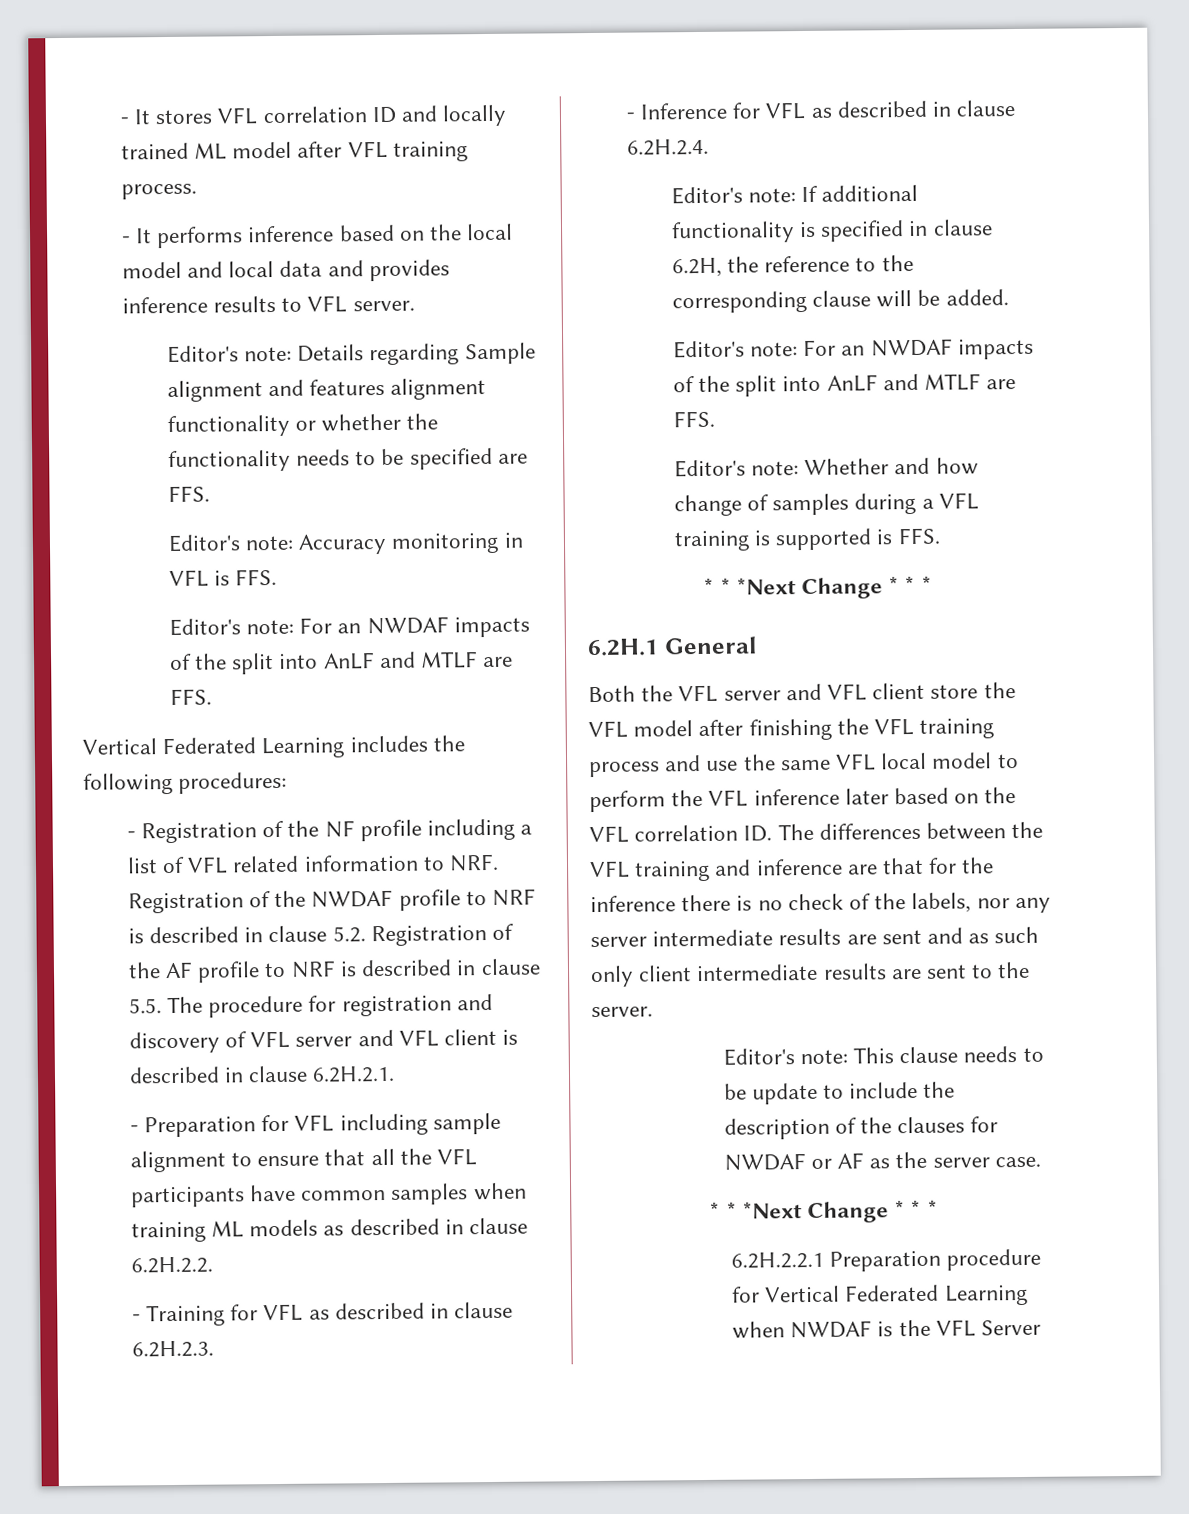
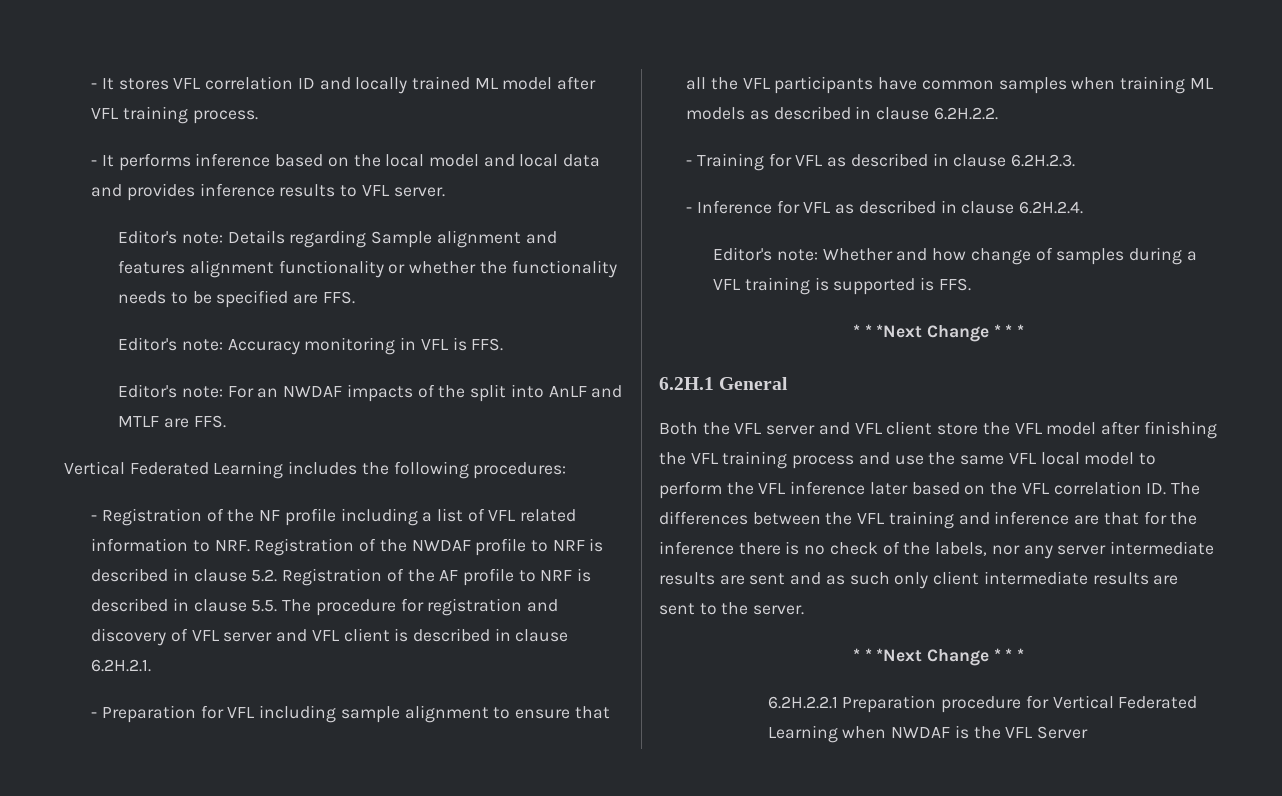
[670,184,919,205] [670,219,993,244] [671,254,914,278] [671,289,1009,314] [672,338,1034,360] [672,373,1017,397] [672,410,715,428] // Editor's note: If additional functionality is specified in clause 6.2H, the reference to the corresponding clause will be added. // Editor's note: For an NWDAF impacts of the split into AnLF and MTLF are FFS. -> (1083, 207) none
[722,1046,1044,1066] [723,1081,956,1105] [723,1116,999,1140] [723,1151,1041,1171] // Editor's note: This clause needs to be update to include the description of the clauses for NWDAF or AF as the server case. -> (805, 610) none

